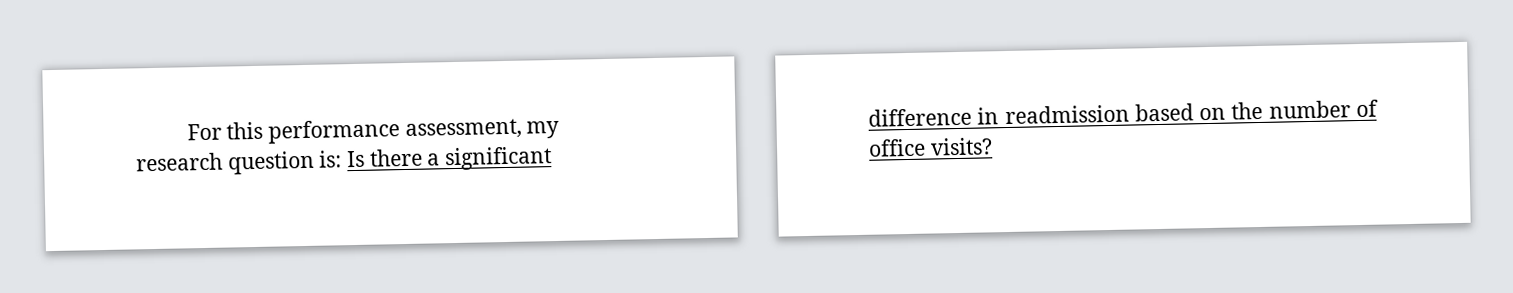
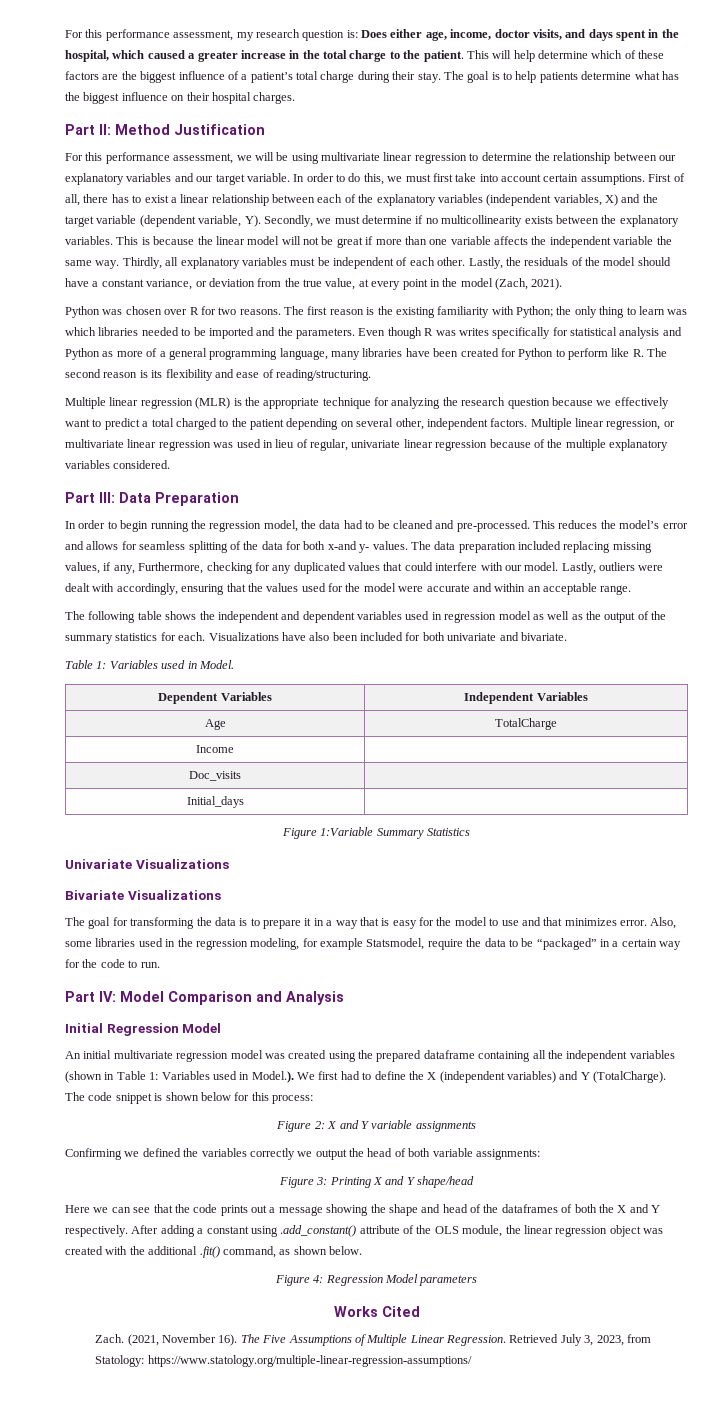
[347,146,553,171] [868,99,1379,127] [868,137,993,157] Is there a significant difference in readmission based on the number of office visits? -> [361,29,679,41] [65,50,665,62] [65,71,679,83] [65,92,296,104] [65,124,265,135] [65,152,676,164] [65,173,685,185] [65,194,658,206] [65,215,679,227] [65,236,672,248] [65,257,671,269] [65,278,563,290] [65,306,688,318] [65,327,682,339] [65,348,668,360] [65,369,371,381] [65,397,669,409] [65,418,675,430] [65,439,668,451] [65,460,171,469] [65,492,239,506] [65,520,688,532] [65,541,652,553] [65,562,664,574] [65,583,632,595] [65,611,667,623] [65,632,567,644] [65,660,234,669] [158,692,272,704] [464,692,588,704] [204,719,226,730] [495,718,557,730] [196,745,234,753] [189,771,241,781] [186,796,244,808] [281,827,471,839] [65,859,229,869] [65,890,221,900] [65,917,677,929] [65,938,682,950] [65,959,160,968] [65,991,344,1005] [65,1023,222,1036] [65,1050,675,1062] [65,1071,667,1083] [65,1092,313,1104] [276,1120,476,1132] [65,1148,540,1160] [278,1176,475,1188] [65,1204,660,1216] [65,1225,663,1237] [65,1246,362,1258] [274,1274,478,1286] [333,1306,420,1317] [95,1334,651,1346] [95,1355,472,1367] Does either age, income, doctor visits, and days spent in the hospital, which caused a greater increase in the total charge to the patient. This will help determine which of these factors are the biggest influence of a patient’s total charge during their stay. The goal is to help patients determine what has the biggest influence on their hospital charges. // Part II: Method Justification // For this performance assessment, we will be using multivariate linear regression to determine the relationship between our explanatory variables and our target variable. In order to do this, we must first take into account certain assumptions. First of all, there has to exist a linear relationship between each of the explanatory variables (independent variables, X) and the target variable (dependent variable, Y). Secondly, we must determine if no multicollinearity exists between the explanatory variables. This is because the linear model will not be great if more than one variable affects the independent variable the same way. Thirdly, all explanatory variables must be independent of each other. Lastly, the residuals of the model should have a constant variance, or deviation from the true value, at every point in the model (Zach, 2021). // Python was chosen over R for two reasons. The first reason is the existing familiarity with Python; the only thing to learn was which libraries needed to be imported and the parameters. Even though R was writes specifically for statistical analysis and Python as more of a general programming language, many libraries have been created for Python to perform like R. The second reason is its flexibility and ease of reading/structuring. // Multiple linear regression (MLR) is the appropriate technique for analyzing the research question because we effectively want to predict a total charged to the patient depending on several other, independent factors. Multiple linear regression, or multivariate linear regression was used in lieu of regular, univariate linear regression because of the multiple explanatory variables considered. // Part III: Data Preparation // In order to begin running the regression model, the data had to be cleaned and pre-processed. This reduces the model’s error and allows for seamless splitting of the data for both x-and y- values. The data preparation included replacing missing values, if any, Furthermore, checking for any duplicated values that could interfere with our model. Lastly, outliers were dealt with accordingly, ensuring that the values used for the model were accurate and within an acceptable range. // The following table shows the independent and dependent variables used in regression model as well as the output of the summary statistics for each. Visualizations have also been included for both univariate and bivariate. // Table 1: Variables used in Model. // Dependent Variables | Independent Variables // Age | TotalCharge // Income | // Doc_visits | // Initial_days | // Figure 1:Variable Summary Statistics // Univariate Visualizations // Bivariate Visualizations // The goal for transforming the data is to prepare it in a way that is easy for the model to use and that minimizes error. Also, some libraries used in the regression modeling, for example Statsmodel, require the data to be “packaged” in a certain way for the code to run. // Part IV: Model Comparison and Analysis // Initial Regression Model // An initial multivariate regression model was created using the prepared dataframe containing all the independent variables (shown in Table 1: Variables used in Model.). We first had to define the X (independent variables) and Y (TotalCharge). The code snippet is shown below for this process: // Figure 2: X and Y variable assignments // Confirming we defined the variables correctly we output the head of both variable assignments: // Figure 3: Printing X and Y shape/head // Here we can see that the code prints out a message showing the shape and head of the dataframes of both the X and Y respectively. After adding a constant using .add_constant() attribute of the OLS module, the linear regression object was created with the additional .fit() command, as shown below. // Figure 4: Regression Model parameters // Works Cited // Zach. (2021, November 16). The Five Assumptions of Multiple Linear Regression. Retrieved July 3, 2023, from Statology: https://www.statology.org/multiple-linear-regression-assumptions/

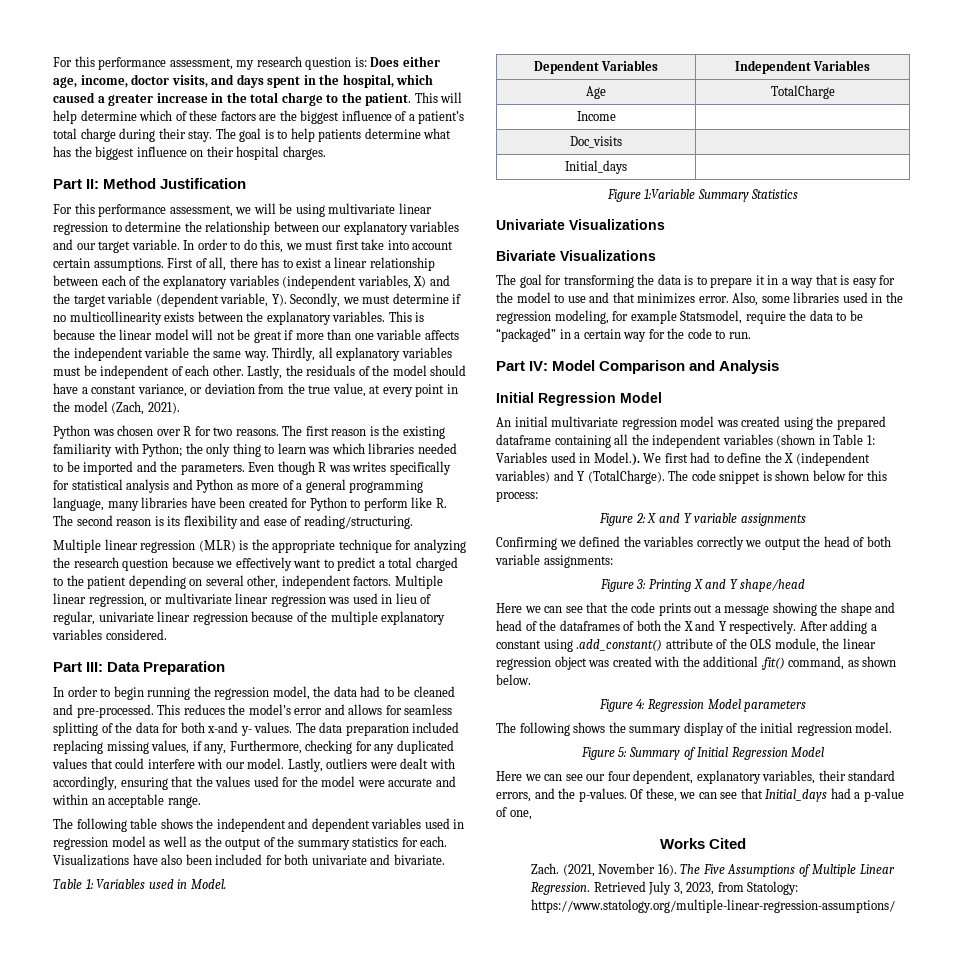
(478, 1280) none -> [496,722,893,736] [580,747,825,760] [496,770,896,784] [496,788,904,802] [496,807,532,820] // The following shows the summary display of the initial regression model. // Figure 5: Summary of Initial Regression Model // Here we can see our four dependent, explanatory variables, their standard errors, and the p-values. Of these, we can see that Initial_days had a p-value of one,

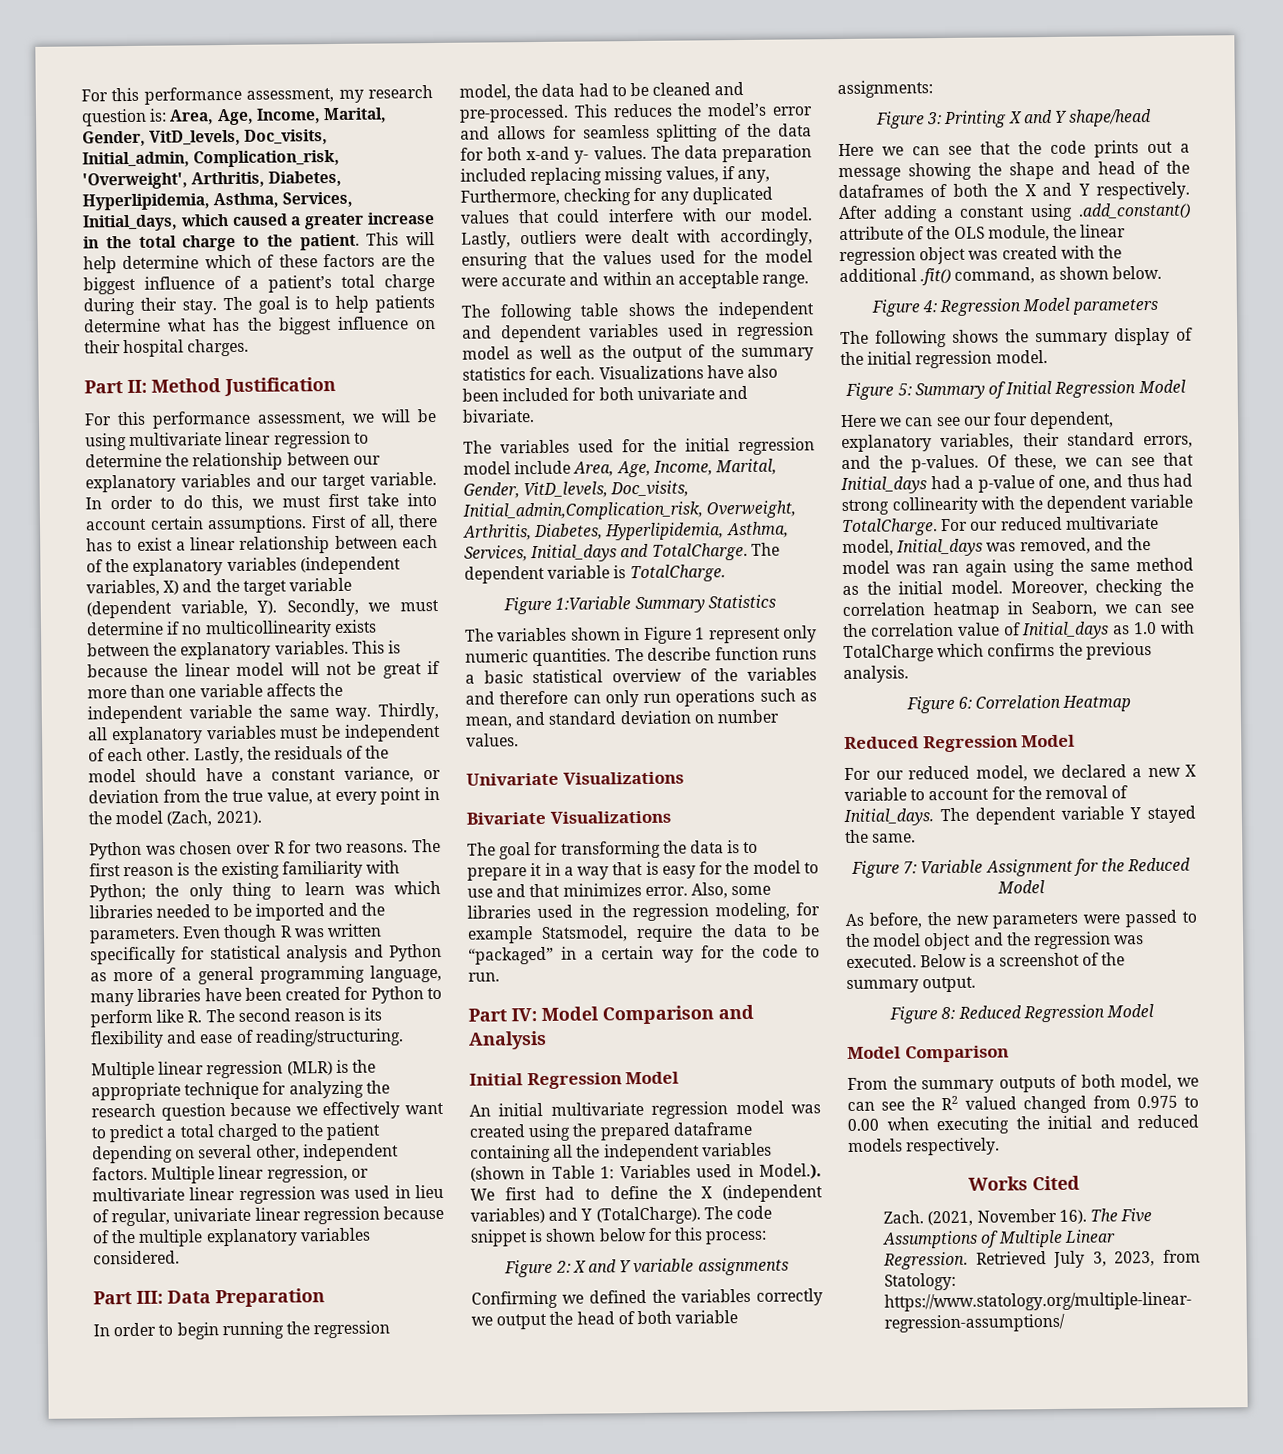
[370,56,440,67] [53,74,394,88] Does either age, income, doctor visits, and days spent in the hospital, -> [169,107,387,126] [82,129,329,147] [82,149,341,168] [82,170,343,190] [82,191,354,211] [82,214,178,232] Area, Age, Income, Marital, Gender, VitD_levels, Doc_visits, Initial_admin, Complication_risk, 'Overweight', Arthritis, Diabetes, Hyperlipidemia, Asthma, Services, Initial_days,
[352,462,387,472] writes -> [326,923,382,938] written
[53,879,226,889] [533,60,659,74] [734,60,871,74] [586,86,606,99] [770,85,835,99] [576,111,616,121] [570,136,622,148] [565,160,627,174] [606,189,799,202] Table 1: Variables used in Model. // Dependent Variables | Independent Variables // Age | TotalCharge // Income | // Doc_visits | // Initial_days | // Figure 1:Variable Summary Statistics -> [463,437,815,456] [463,458,777,478] [463,480,690,499] [462,500,797,521] [463,521,789,541] [464,542,780,563] [464,564,726,584] [503,594,776,615] [465,625,817,644] [465,646,817,667] [465,667,817,684] [465,688,817,708] [465,709,779,729] [466,733,519,747] The variables used for the initial regression model include Area, Age, Income, Marital, Gender, VitD_levels, Doc_visits, Initial_admin,Complication_risk, Overweight, Arthritis, Diabetes, Hyperlipidemia, Asthma, Services, Initial_days and TotalCharge. The dependent variable is TotalCharge. // Figure 1:Variable Summary Statistics // The variables shown in Figure 1 represent only numeric quantities. The describe function runs a basic statistical overview of the variables and therefore can only run operations such as mean, and standard deviation on number values.
(532, 815) none -> [1093,473,1193,488] [841,494,1193,516] [841,515,1159,537] [842,537,1151,557] [842,557,1194,577] [842,578,1194,597] [842,600,1194,620] [843,620,1195,640] [843,642,1152,663] [843,665,909,684] [905,694,1132,714] [844,734,1076,753] [844,764,1197,782] [844,785,1129,802] [843,805,1196,827] [845,829,917,844] [850,857,1192,878] [996,880,1045,894] [845,909,1197,929] [846,931,1145,951] [846,952,1126,969] [846,976,977,994] [889,1004,1154,1024] [847,1045,1009,1063] [847,1073,1199,1094] [847,1095,1199,1114] [847,1114,1199,1135] [848,1137,1001,1156] and thus had strong collinearity with the dependent variable TotalCharge. For our reduced multivariate model, Initial_days was removed, and the model was ran again using the same method as the initial model. Moreover, checking the correlation heatmap in Seaborn, we can see the correlation value of Initial_days as 1.0 with TotalCharge which confirms the previous analysis. // Figure 6: Correlation Heatmap // Reduced Regression Model // For our reduced model, we declared a new X variable to account for the removal of Initial_days. The dependent variable Y stayed the same. // Figure 7: Variable Assignment for the Reduced Model // As before, the new parameters were passed to the model object and the regression was executed. Below is a screenshot of the summary output. // Figure 8: Reduced Regression Model // Model Comparison // From the summary outputs of both model, we can see the R2 valued changed from 0.975 to 0.00 when executing the initial and reduced models respectively.

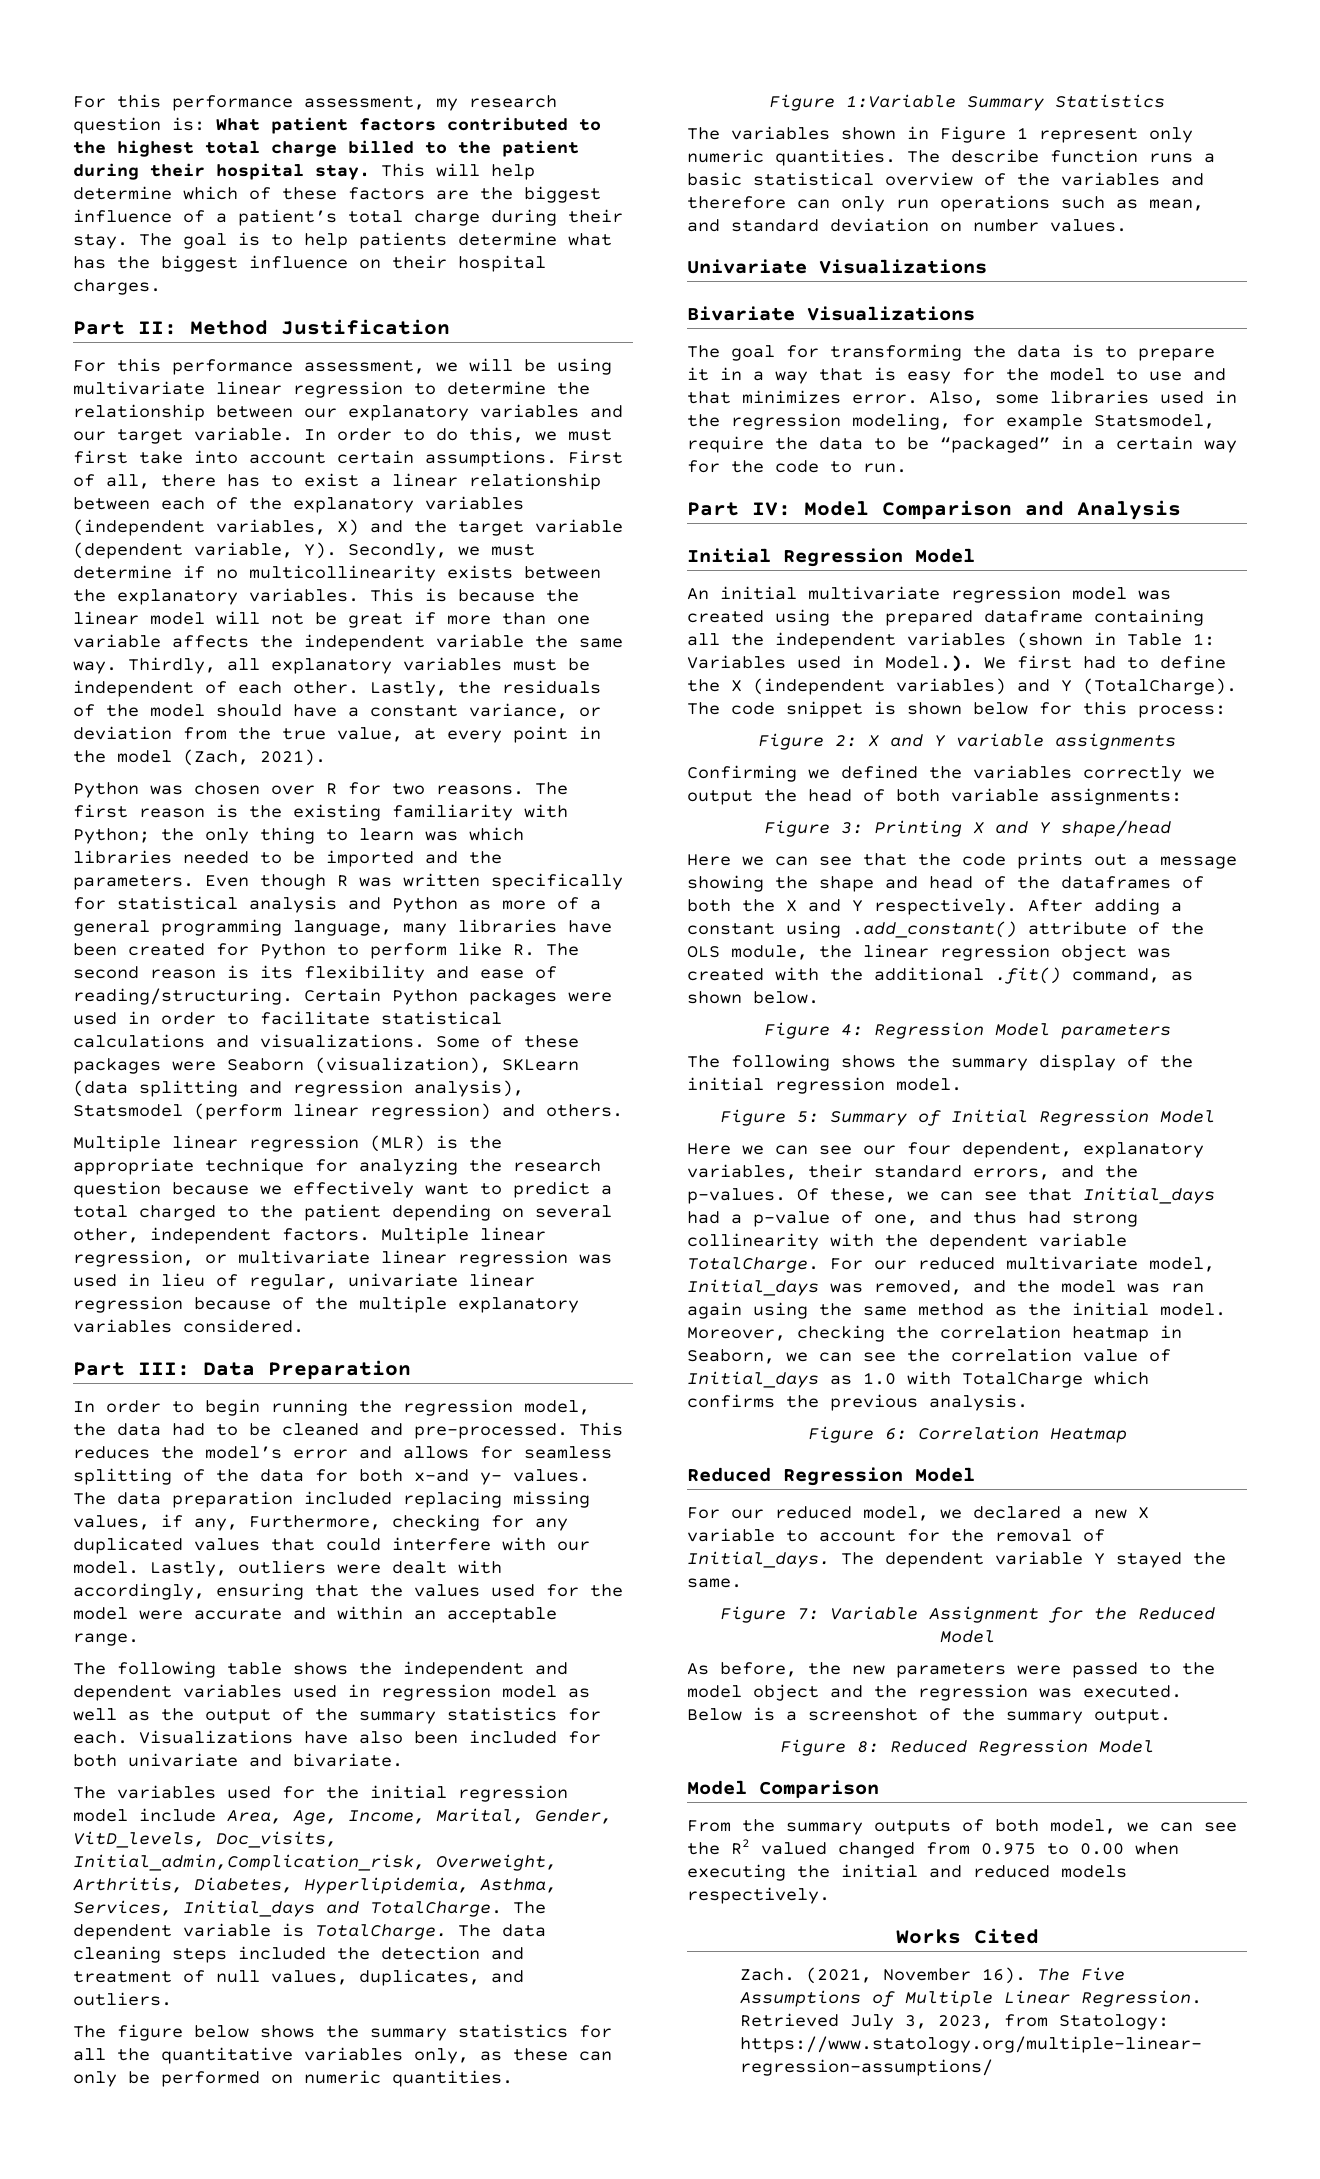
[169,107,387,126] [82,129,329,147] [82,149,341,168] [82,170,343,190] [82,191,354,211] [82,211,436,232] [83,233,360,252] Area, Age, Income, Marital, Gender, VitD_levels, Doc_visits, Initial_admin, Complication_risk, 'Overweight', Arthritis, Diabetes, Hyperlipidemia, Asthma, Services, Initial_days, which caused a greater increase in the total charge to the patient. -> [216,117,601,134] [73,140,579,157] [73,163,370,180] What patient factors contributed to the highest total charge billed to the patient during their hospital stay.
(404, 1037) none -> [304,988,612,1005] [73,1011,502,1025] [73,1034,579,1048] [73,1057,579,1074] [73,1080,524,1097] [73,1103,623,1120] Certain Python packages were used in order to facilitate statistical calculations and visualizations. Some of these packages were Seaborn (visualization), SKLearn (data splitting and regression analysis), Statsmodel (perform linear regression) and others.
(726, 573) none -> [458,1924,546,1937] [73,1946,524,1963] [73,1969,524,1986] [73,1992,172,2006] [73,2024,612,2041] [73,2047,612,2064] [73,2070,513,2087] The data cleaning steps included the detection and treatment of null values, duplicates, and outliers. // The figure below shows the summary statistics for all the quantitative variables only, as these can only be performed on numeric quantities.

